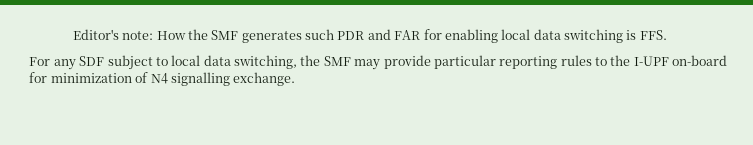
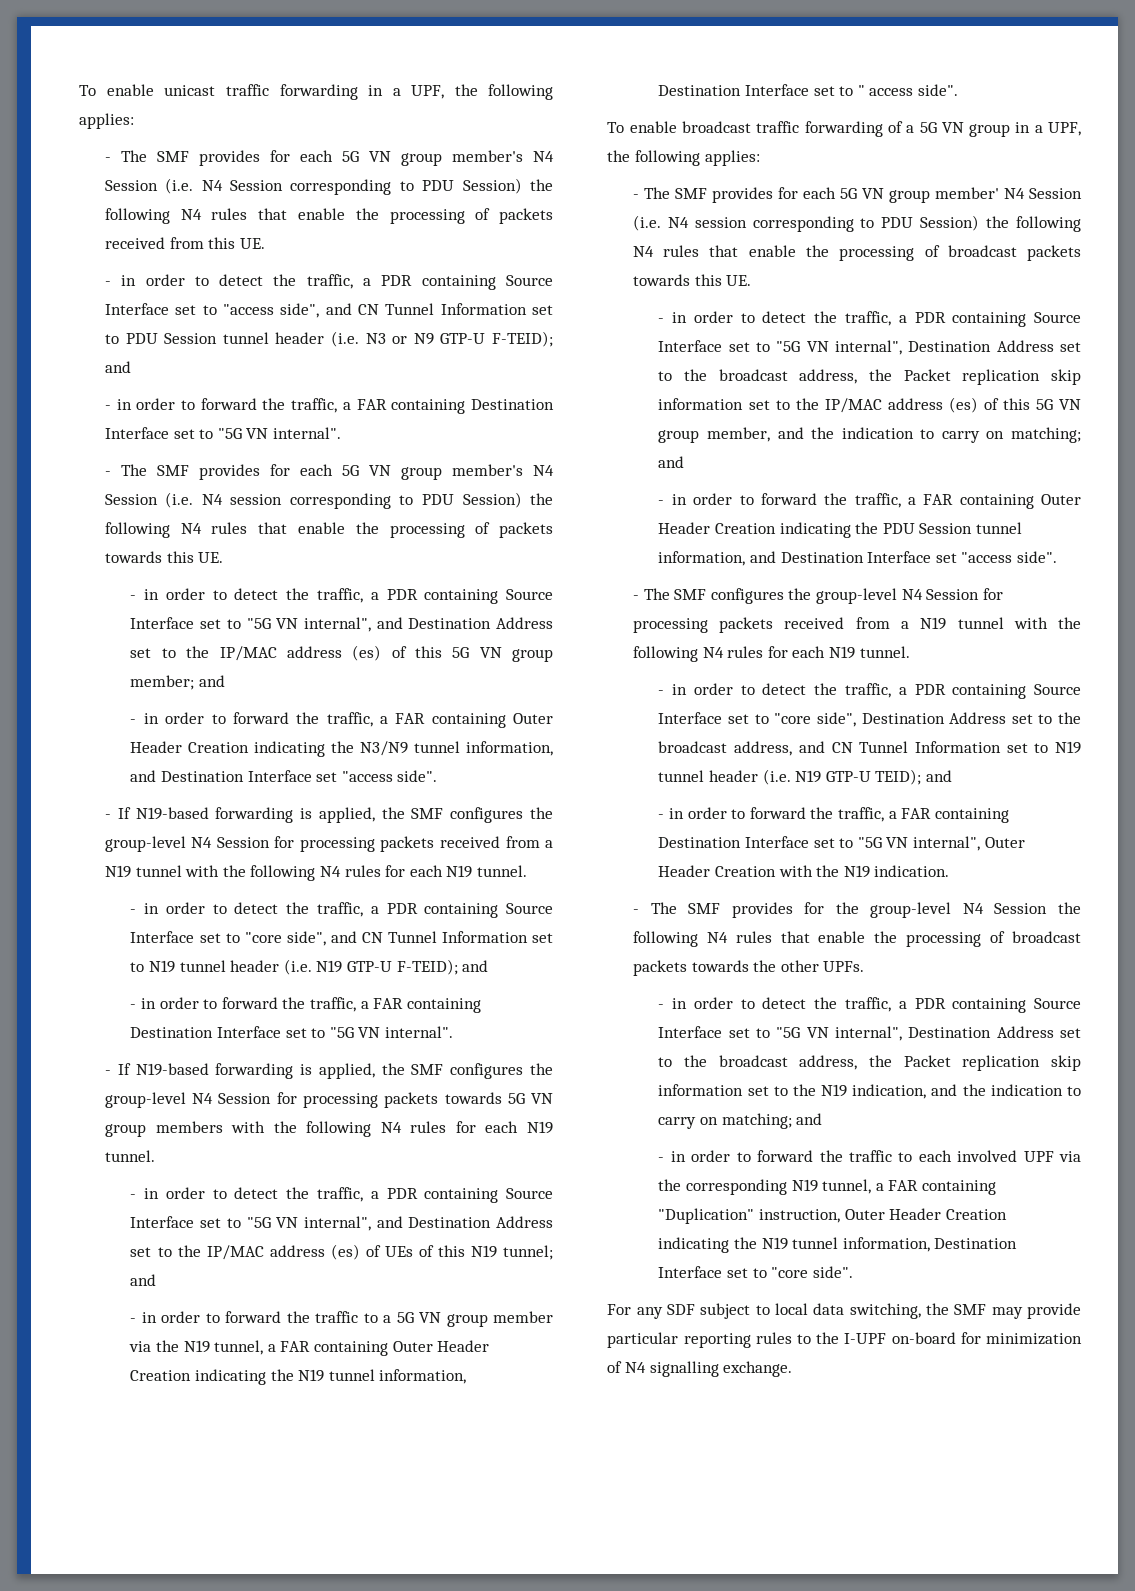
[72,29,667,43] Editor's note: How the SMF generates such PDR and FAR for enabling local data switching is FFS. -> [79,84,554,100] [79,113,135,129] [104,150,554,166] [104,178,553,195] [104,208,553,224] [104,237,265,249] [104,274,553,290] [104,303,553,318] [104,331,553,347] [104,361,131,373] [104,398,554,414] [104,427,341,439] [104,464,554,480] [104,492,553,509] [104,522,553,538] [104,551,224,563] [130,588,553,604] [130,617,553,632] [130,645,553,662] [130,675,226,690] [130,712,553,728] [130,741,553,757] [130,770,438,782] [104,807,553,823] [104,836,553,852] [104,865,527,881] [130,902,553,918] [130,931,553,946] [130,959,489,975] [130,997,481,1013] [130,1026,454,1038] [104,1063,553,1079] [104,1092,553,1108] [104,1121,553,1137] [104,1150,155,1162] [130,1187,553,1203] [130,1216,553,1231] [130,1244,554,1260] [130,1274,157,1286] [130,1311,553,1327] [129,1340,490,1356] [130,1369,467,1385] [658,84,959,96] [607,121,1081,137] [607,150,760,166] [632,187,1082,203] [632,215,1081,232] [632,245,1081,261] [632,274,752,286] [658,311,1081,327] [658,340,1081,355] [658,369,1081,385] [658,397,1081,413] [658,427,1081,443] [658,456,685,468] [658,493,1081,509] [658,522,1023,538] [658,551,1058,566] [632,588,1003,604] [632,617,1081,633] [632,646,910,662] [658,683,1081,699] [658,712,1081,727] [658,741,1081,756] [658,769,953,785] [658,807,1009,823] [658,836,1025,851] [658,865,950,878] [632,902,1081,918] [632,931,1081,947] [632,960,865,976] [658,997,1081,1013] [658,1026,1081,1041] [658,1055,1081,1071] [658,1084,1081,1099] [658,1113,823,1129] [658,1150,1081,1162] [658,1179,997,1195] [658,1208,1007,1224] [658,1237,1018,1253] [658,1266,853,1278] To enable unicast traffic forwarding in a UPF, the following applies: // - The SMF provides for each 5G VN group member's N4 Session (i.e. N4 Session corresponding to PDU Session) the following N4 rules that enable the processing of packets received from this UE. // - in order to detect the traffic, a PDR containing Source Interface set to "access side", and CN Tunnel Information set to PDU Session tunnel header (i.e. N3 or N9 GTP-U F-TEID); and // - in order to forward the traffic, a FAR containing Destination Interface set to "5G VN internal". // - The SMF provides for each 5G VN group member's N4 Session (i.e. N4 session corresponding to PDU Session) the following N4 rules that enable the processing of packets towards this UE. // - in order to detect the traffic, a PDR containing Source Interface set to "5G VN internal", and Destination Address set to the IP/MAC address (es) of this 5G VN group member; and // - in order to forward the traffic, a FAR containing Outer Header Creation indicating the N3/N9 tunnel information, and Destination Interface set "access side". // - If N19-based forwarding is applied, the SMF configures the group-level N4 Session for processing packets received from a N19 tunnel with the following N4 rules for each N19 tunnel. // - in order to detect the traffic, a PDR containing Source Interface set to "core side", and CN Tunnel Information set to N19 tunnel header (i.e. N19 GTP-U F-TEID); and // - in order to forward the traffic, a FAR containing Destination Interface set to "5G VN internal". // - If N19-based forwarding is applied, the SMF configures the group-level N4 Session for processing packets towards 5G VN group members with the following N4 rules for each N19 tunnel. // - in order to detect the traffic, a PDR containing Source Interface set to "5G VN internal", and Destination Address set to the IP/MAC address (es) of UEs of this N19 tunnel; and // - in order to forward the traffic to a 5G VN group member via the N19 tunnel, a FAR containing Outer Header Creation indicating the N19 tunnel information, Destination Interface set to " access side". // To enable broadcast traffic forwarding of a 5G VN group in a UPF, the following applies: // - The SMF provides for each 5G VN group member' N4 Session (i.e. N4 session corresponding to PDU Session) the following N4 rules that enable the processing of broadcast packets towards this UE. // - in order to detect the traffic, a PDR containing Source Interface set to "5G VN internal", Destination Address set to the broadcast address, the Packet replication skip information set to the IP/MAC address (es) of this 5G VN group member, and the indication to carry on matching; and // - in order to forward the traffic, a FAR containing Outer Header Creation indicating the PDU Session tunnel information, and Destination Interface set "access side". // - The SMF configures the group-level N4 Session for processing packets received from a N19 tunnel with the following N4 rules for each N19 tunnel. // - in order to detect the traffic, a PDR containing Source Interface set to "core side", Destination Address set to the broadcast address, and CN Tunnel Information set to N19 tunnel header (i.e. N19 GTP-U TEID); and // - in order to forward the traffic, a FAR containing Destination Interface set to "5G VN internal", Outer Header Creation with the N19 indication. // - The SMF provides for the group-level N4 Session the following N4 rules that enable the processing of broadcast packets towards the other UPFs. // - in order to detect the traffic, a PDR containing Source Interface set to "5G VN internal", Destination Address set to the broadcast address, the Packet replication skip information set to the N19 indication, and the indication to carry on matching; and // - in order to forward the traffic to each involved UPF via the corresponding N19 tunnel, a FAR containing "Duplication" instruction, Outer Header Creation indicating the N19 tunnel information, Destination Interface set to "core side".

